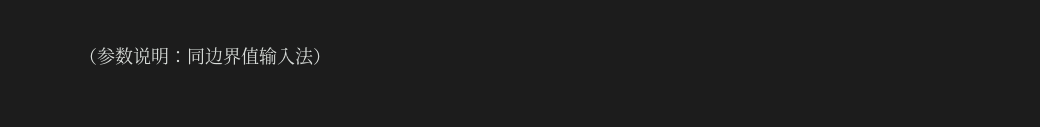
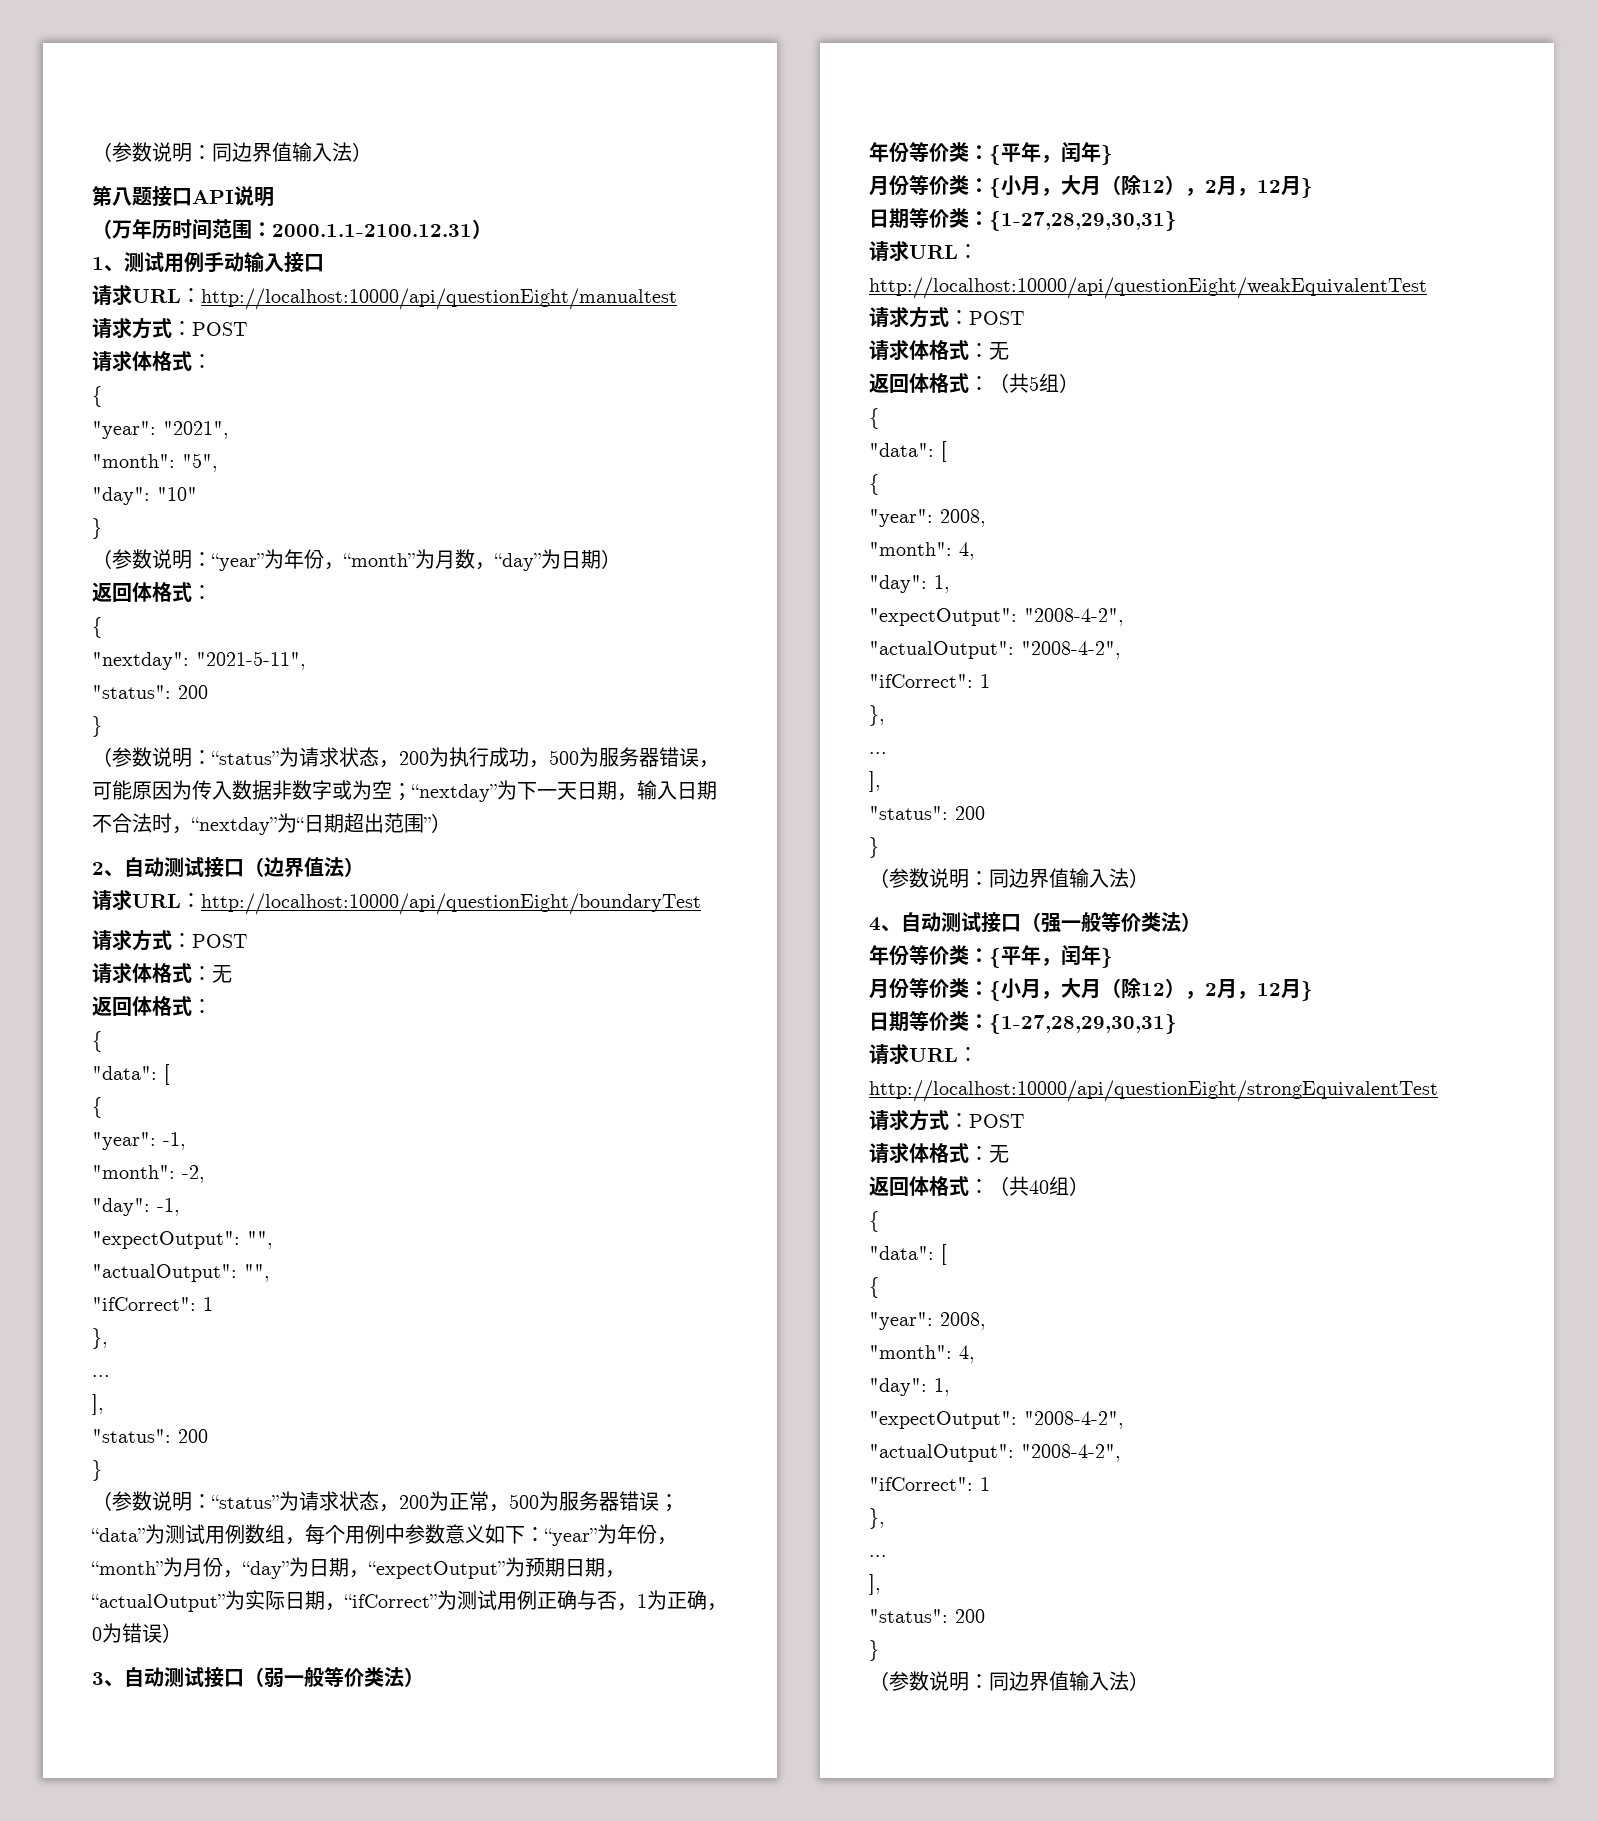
[79,47,331,66] （参数说明：同边界值输入法） -> [92,142,372,162] [92,186,274,207] [92,219,492,240] [92,252,324,273] [92,285,677,310] [92,318,247,339] [92,351,212,372] [92,386,102,407] [92,421,229,439] [92,453,218,472] [92,487,197,505] [92,518,102,539] [92,549,621,571] [92,582,212,602] [92,617,102,638] [92,651,306,670] [92,685,208,699] [92,716,102,737] [92,747,719,768] [92,780,717,802] [92,813,451,835] [92,857,364,878] [92,890,701,915] [92,930,247,951] [92,963,232,984] [92,996,212,1016] [92,1031,102,1052] [92,1064,170,1085] [92,1097,102,1118] [92,1132,186,1150] [92,1165,205,1183] [92,1198,180,1216] [92,1231,273,1249] [92,1264,270,1282] [92,1297,213,1311] [92,1328,108,1349] [92,1375,110,1377] [92,1394,104,1415] [92,1429,208,1443] [92,1460,102,1481] [92,1491,679,1512] [91,1524,677,1546] [91,1557,625,1579] [91,1590,727,1612] [92,1623,182,1643] [92,1667,424,1688] [869,142,1113,165] [869,175,1313,198] [869,208,1177,231] [869,241,978,262] [869,277,1427,299] [869,307,1024,328] [869,340,1009,361] [869,373,1079,393] [869,408,879,429] [869,441,947,462] [869,474,879,495] [869,509,986,527] [869,542,975,560] [869,575,950,593] [869,608,1124,626] [869,641,1121,659] [869,674,990,688] [869,705,885,726] [869,752,887,754] [869,771,881,792] [869,806,985,820] [869,837,879,858] [869,868,1149,888] [869,912,1201,933] [869,945,1113,968] [869,978,1313,1001] [869,1011,1177,1034] [869,1044,978,1065] [869,1080,1438,1102] [869,1110,1024,1131] [869,1143,1009,1164] [869,1176,1089,1196] [869,1211,879,1232] [869,1244,947,1265] [869,1277,879,1298] [869,1312,986,1330] [869,1345,975,1363] [869,1378,950,1396] [869,1411,1124,1429] [869,1444,1121,1462] [869,1477,990,1491] [869,1508,885,1529] [869,1555,887,1557] [869,1574,881,1595] [869,1609,985,1623] [869,1640,879,1661] [869,1671,1149,1691] （参数说明：同边界值输入法） // 第八题接口API说明 // （万年历时间范围：2000.1.1-2100.12.31） // 1、测试用例手动输入接口 // 请求URL：http://localhost:10000/api/questionEight/manualtest // 请求方式：POST // 请求体格式： // { // "year": "2021", // "month": "5", // "day": "10" // } // （参数说明：“year”为年份，“month”为月数，“day”为日期） // 返回体格式： // { // "nextday": "2021-5-11", // "status": 200 // } // （参数说明：“status”为请求状态，200为执行成功，500为服务器错误，可能原因为传入数据非数字或为空；“nextday”为下一天日期，输入日期不合法时，“nextday”为“日期超出范围”） // 2、自动测试接口（边界值法） // 请求URL：http://localhost:10000/api/questionEight/boundaryTest // 请求方式：POST // 请求体格式：无 // 返回体格式： // { // "data": [ // { // "year": -1, // "month": -2, // "day": -1, // "expectOutput": "", // "actualOutput": "", // "ifCorrect": 1 // }, // ... // ], // "status": 200 // } // （参数说明：“status”为请求状态，200为正常，500为服务器错误；“data”为测试用例数组，每个用例中参数意义如下：“year”为年份，“month”为月份，“day”为日期，“expectOutput”为预期日期，“actualOutput”为实际日期，“ifCorrect”为测试用例正确与否，1为正确，0为错误） // 3、自动测试接口（弱一般等价类法） // 年份等价类：{平年，闰年} // 月份等价类：{小月，大月（除12），2月，12月} // 日期等价类：{1-27,28,29,30,31} // 请求URL：http://localhost:10000/api/questionEight/weakEquivalentTest // 请求方式：POST // 请求体格式：无 // 返回体格式：（共5组） // { // "data": [ // { // "year": 2008, // "month": 4, // "day": 1, // "expectOutput": "2008-4-2", // "actualOutput": "2008-4-2", // "ifCorrect": 1 // }, // ... // ], // "status": 200 // } // （参数说明：同边界值输入法） // 4、自动测试接口（强一般等价类法） // 年份等价类：{平年，闰年} // 月份等价类：{小月，大月（除12），2月，12月} // 日期等价类：{1-27,28,29,30,31} // 请求URL：http://localhost:10000/api/questionEight/strongEquivalentTest // 请求方式：POST // 请求体格式：无 // 返回体格式：（共40组） // { // "data": [ // { // "year": 2008, // "month": 4, // "day": 1, // "expectOutput": "2008-4-2", // "actualOutput": "2008-4-2", // "ifCorrect": 1 // }, // ... // ], // "status": 200 // } // （参数说明：同边界值输入法）

